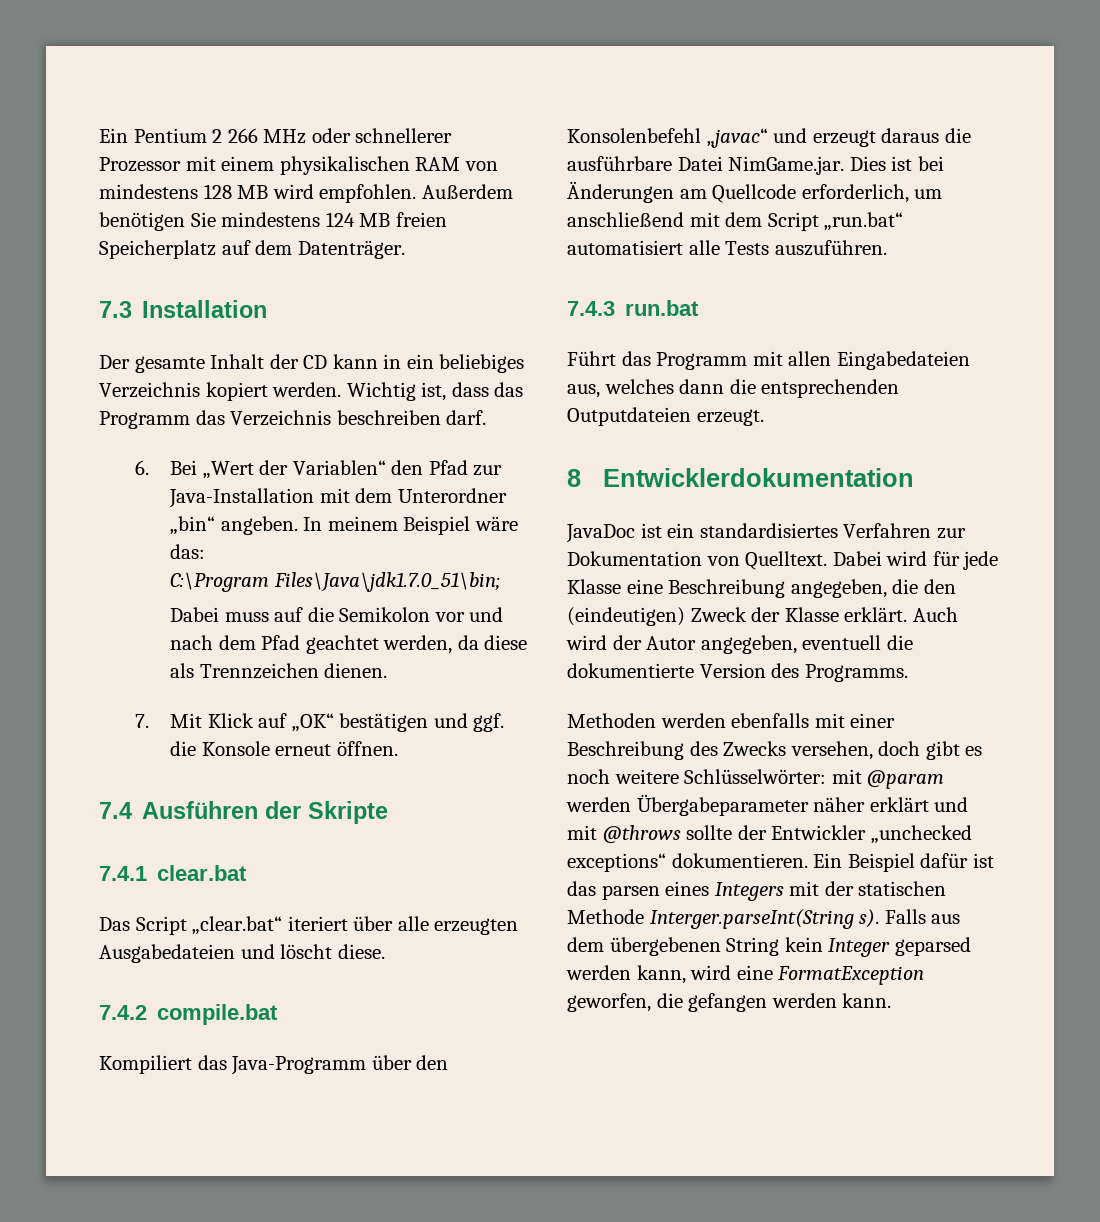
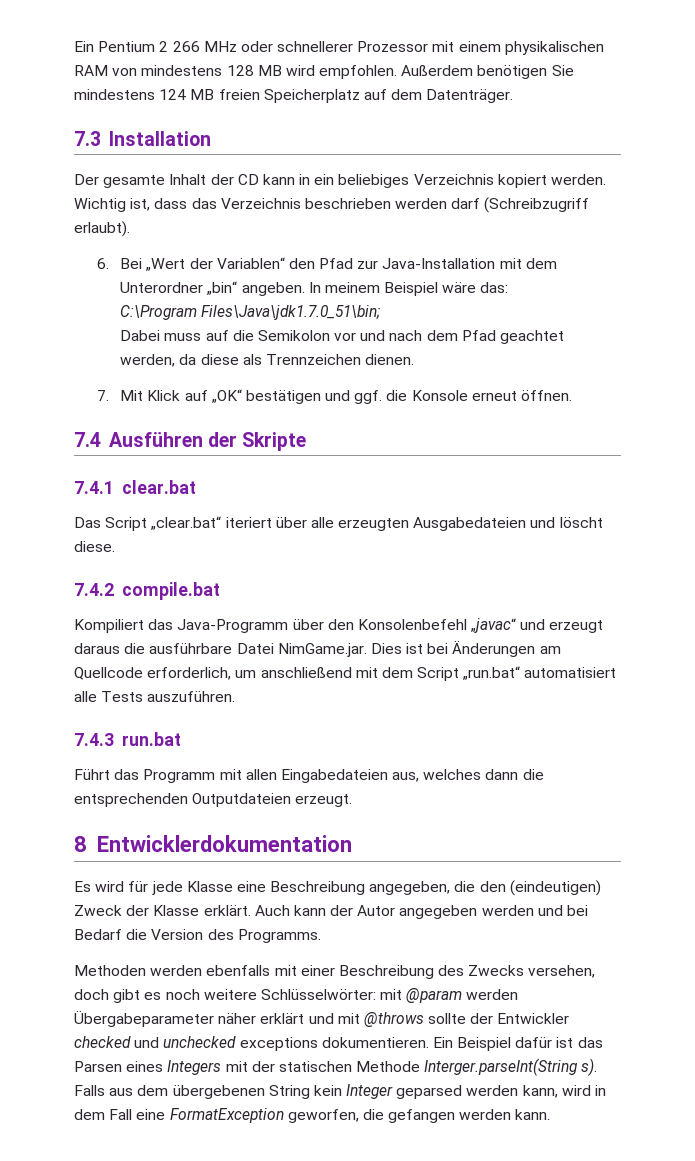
[99,410,487,429] Programm das Verzeichnis beschreiben darf. -> [220,197,590,213] [74,221,130,237] Verzeichnis beschrieben werden darf (Schreibzugriff erlaubt).
[566,523,966,543] [567,551,882,570] JavaDoc ist ein standardisiertes Verfahren zur Dokumentation von Quelltext. Dabei -> [74,881,91,892] Es
[566,635,607,650] wird -> [293,905,326,916] kann
[700,635,913,654] [567,663,694,678] angegeben, eventuell die dokumentierte -> [399,905,589,919] [74,929,148,940] angegeben werden und bei Bedarf die
[870,825,972,844] [567,853,666,872] „unchecked exceptions“ -> [74,1036,318,1051] checked und unchecked exceptions
[601,885,660,900] parsen -> [74,1061,122,1072] Parsen
(732, 972) none -> [595,1085,607,1096] [74,1109,133,1120] in dem Fall

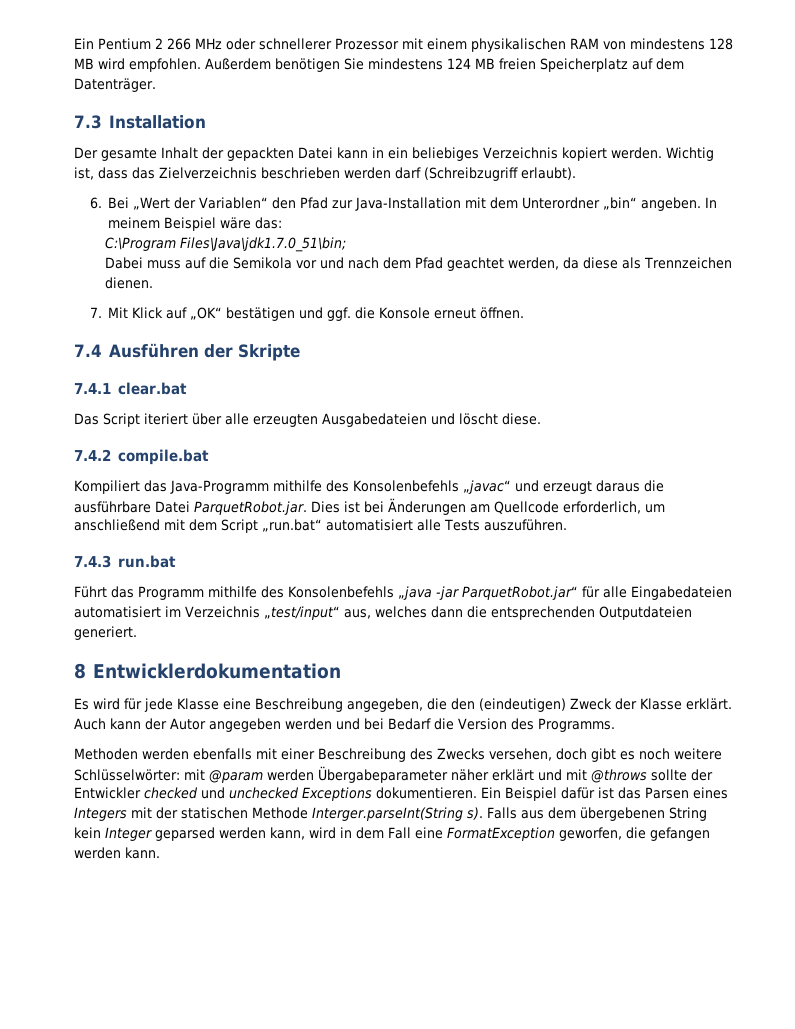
[237,174,259,185] CD -> [227,147,333,161] gepackten Datei
[220,198,301,209] Verzeichnis -> [159,167,257,179] Zielverzeichnis
[257,330,330,341] Semikolon -> [233,257,293,269] Semikola
[150,516,222,530] „clear.bat“ -> (140, 420) none
[292,619,467,630] über den Konsolenbefehl -> [273,480,459,492] mithilfe des Konsolenbefehls
[277,643,367,657] NimGame.jar. -> [194,501,307,515] ParquetRobot.jar.
[219,769,388,783] mit allen Eingabedateien -> [208,586,732,600] [74,606,340,620] mithilfe des Konsolenbefehls „java -jar ParquetRobot.jar“ für alle Eingabedateien automatisiert im Verzeichnis „test/input“
[295,794,353,807] erzeugt. -> [74,626,137,640] generiert.
[239,1037,318,1051] exceptions -> [302,787,372,801] Exceptions

